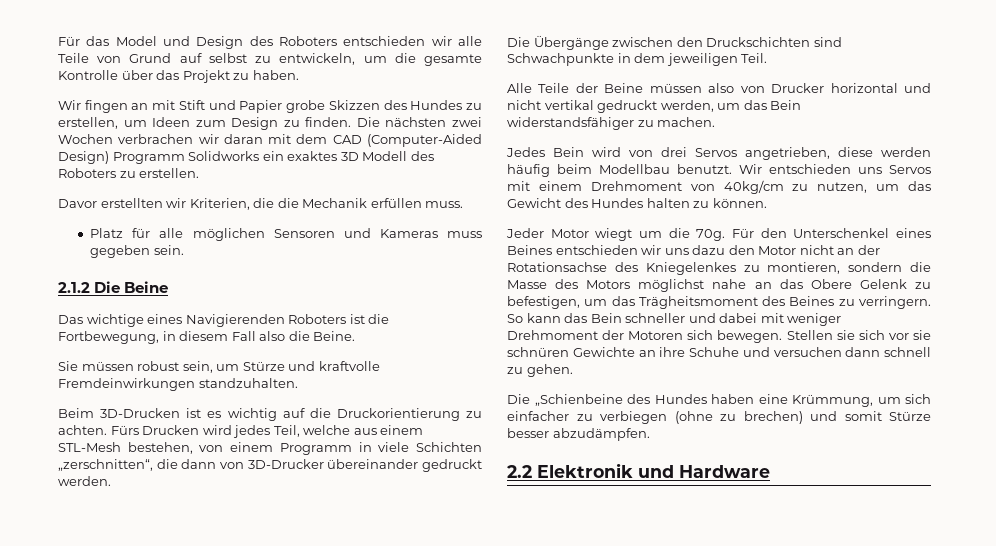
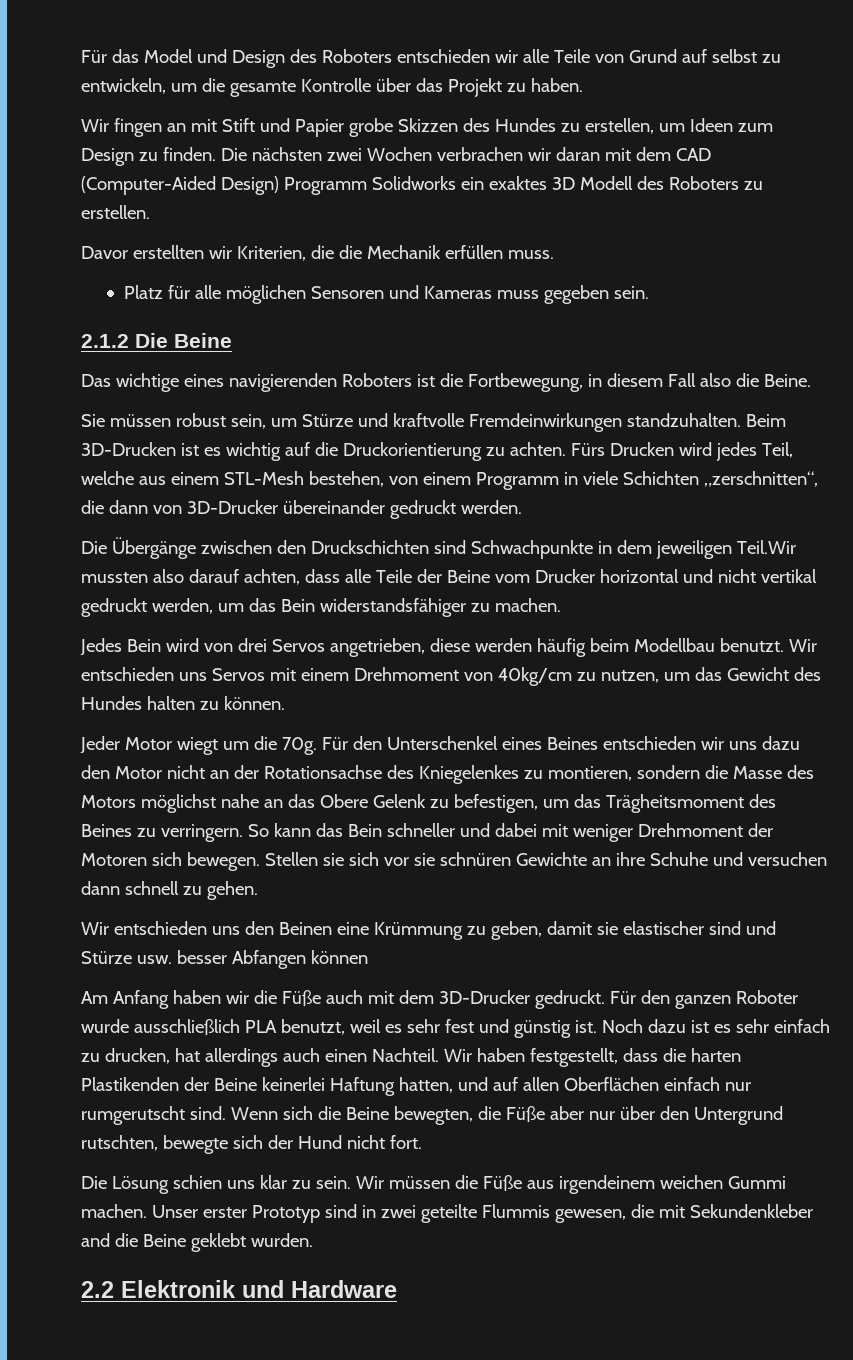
[185,314,285,327] Navigierenden -> [228,373,337,392] navigierenden
(298, 383) // -> (741, 420) none
[741,53,768,63] [507,83,765,93] Teil. // Alle Teile der Beine müssen also von -> [736,540,796,554] [81,569,530,585] Teil.Wir mussten also darauf achten, dass alle Teile der Beine vom
[507,394,931,407] [507,411,931,424] [507,428,650,441] Die „Schienbeine des Hundes haben eine Krümmung, um sich einfacher zu verbiegen (ohne zu brechen) und somit Stürze besser abzudämpfen. -> [81,921,776,940] [81,950,368,969] [81,990,798,1009] [81,1019,830,1038] [81,1048,741,1067] [81,1077,751,1096] [81,1106,783,1125] [81,1135,422,1154] [81,1175,786,1194] [81,1204,813,1223] [81,1233,313,1252] Wir entschieden uns den Beinen eine Krümmung zu geben, damit sie elastischer sind und Stürze usw. besser Abfangen können // Am Anfang haben wir die Füße auch mit dem 3D-Drucker gedruckt. Für den ganzen Roboter wurde ausschließlich PLA benutzt, weil es sehr fest und günstig ist. Noch dazu ist es sehr einfach zu drucken, hat allerdings auch einen Nachteil. Wir haben festgestellt, dass die harten Plastikenden der Beine keinerlei Haftung hatten, und auf allen Oberflächen einfach nur rumgerutscht sind. Wenn sich die Beine bewegten, die Füße aber nur über den Untergrund rutschten, bewegte sich der Hund nicht fort. // Die Lösung schien uns klar zu sein. Wir müssen die Füße aus irgendeinem weichen Gummi machen. Unser erster Prototyp sind in zwei geteilte Flummis gewesen, die mit Sekundenkleber and die Beine geklebt wurden.

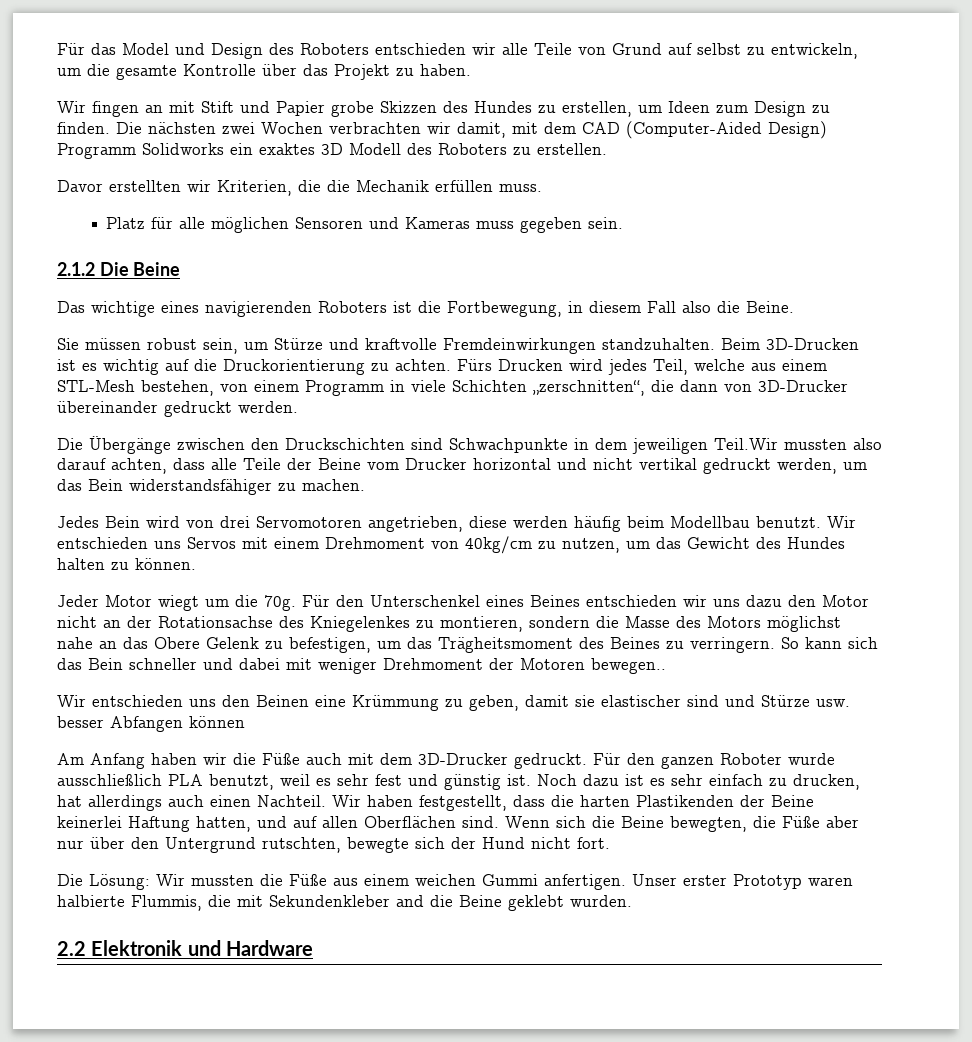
[436,147,600,161] verbrachen wir daran -> [329,122,506,138] verbrachten wir damit,
[271,639,325,652] Servos -> [256,516,362,528] Servomotoren
(311, 830) none -> [848,637,878,649] sich
[151,852,827,871] [81,881,258,900] sich bewegen. Stellen sie sich vor sie schnüren Gewichte an ihre Schuhe und versuchen dann schnell zu gehen. -> [591,658,666,674] bewegen..
[663,1077,751,1091] [81,1106,185,1125] einfach nur rumgerutscht -> (456, 822) none
[111,1175,450,1194] Lösung schien uns klar zu sein. Wir müssen -> [89,874,254,890] Lösung: Wir mussten
[558,1175,655,1194] irgendeinem -> [364,874,409,886] einem
[81,1204,147,1218] machen. -> [544,874,626,890] anfertigen.
[324,1204,626,1223] sind in zwei geteilte Flummis gewesen, -> [808,877,853,886] [57,895,202,911] waren halbierte Flummis,

